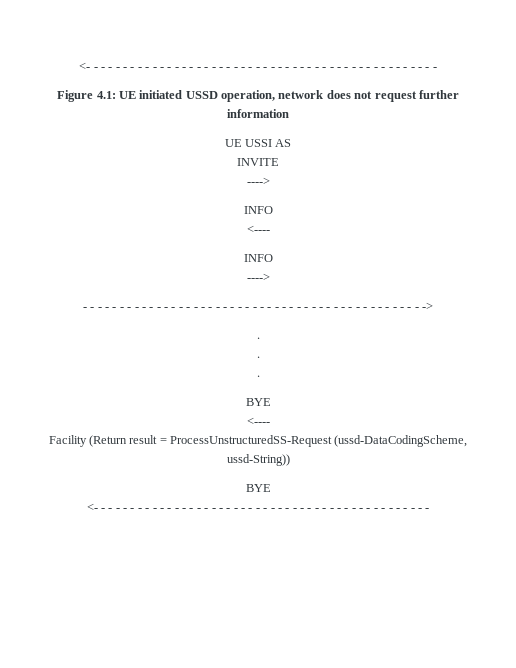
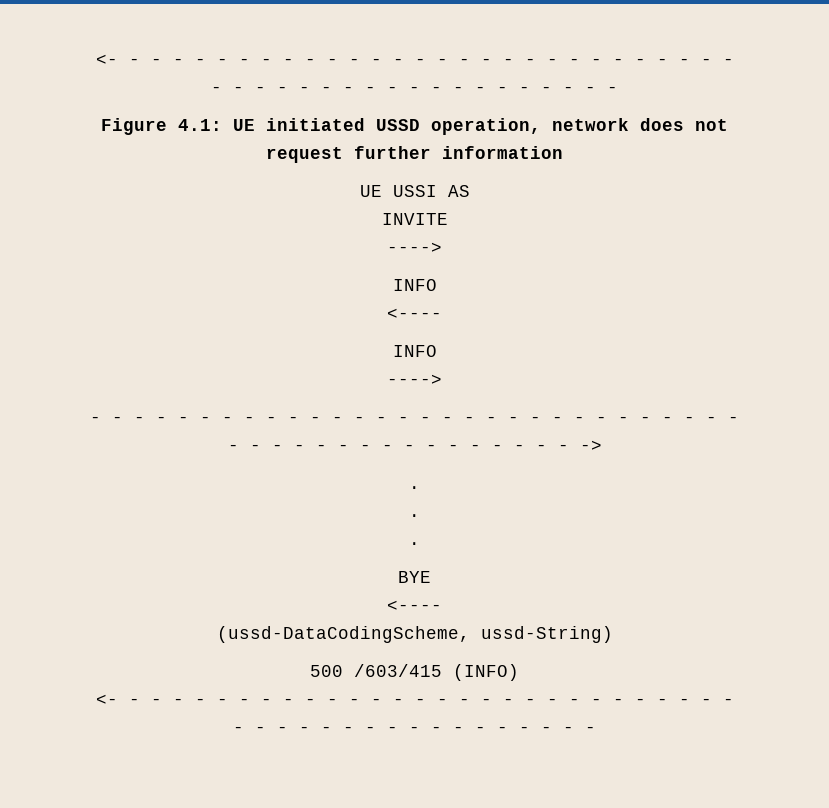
[48,435,468,447] [226,454,290,466] [245,484,271,492] Facility (Return result = ProcessUnstructuredSS-Request (ussd-DataCodingScheme, ussd-String)) // BYE -> [216,626,613,643] [310,664,519,681] (ussd-DataCodingScheme, ussd-String) // 500 /603/415 (INFO)

